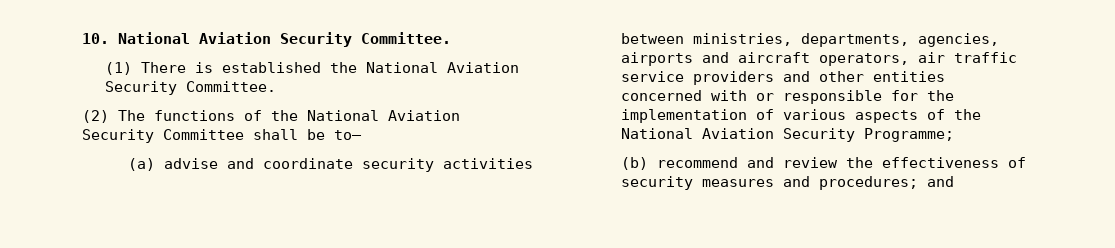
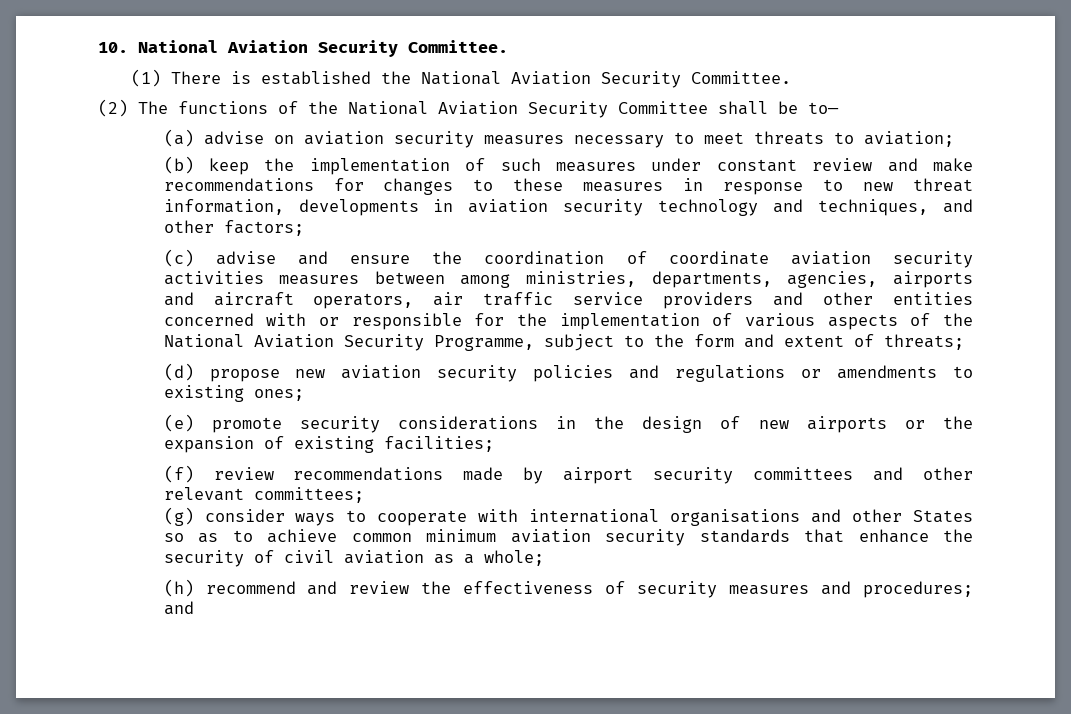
[226,158,533,172] [620,33,684,44] and coordinate security activities between -> [273,131,954,148] [163,156,973,175] [163,178,973,195] [163,199,974,216] [163,220,304,236] [163,249,973,268] [163,271,511,288] on aviation security measures necessary to meet threats to aviation; // (b) keep the implementation of such measures under constant review and make recommendations for changes to these measures in response to new threat information, developments in aviation security technology and techniques, and other factors; // (c) advise and ensure the coordination of coordinate aviation security activities measures between among
[863,128,954,142] [620,157,648,170] Programme; // (b) -> [433,334,964,351] [163,363,973,382] [163,385,304,402] [163,414,973,433] [163,436,494,453] [163,465,974,484] [163,487,364,503] [163,507,973,526] [163,529,973,546] [163,550,544,567] [163,579,194,597] Programme, subject to the form and extent of threats; // (d) propose new aviation security policies and regulations or amendments to existing ones; // (e) promote security considerations in the design of new airports or the expansion of existing facilities; // (f) review recommendations made by airport security committees and other relevant committees; // (g) consider ways to cooperate with international organisations and other States so as to achieve common minimum aviation security standards that enhance the security of civil aviation as a whole; // (h)

